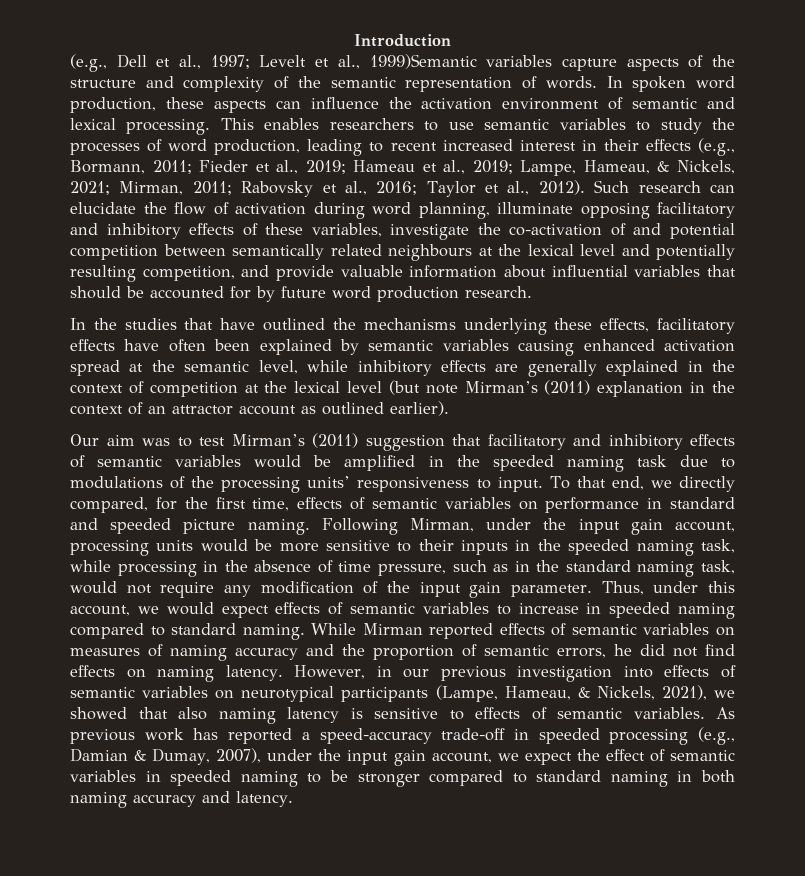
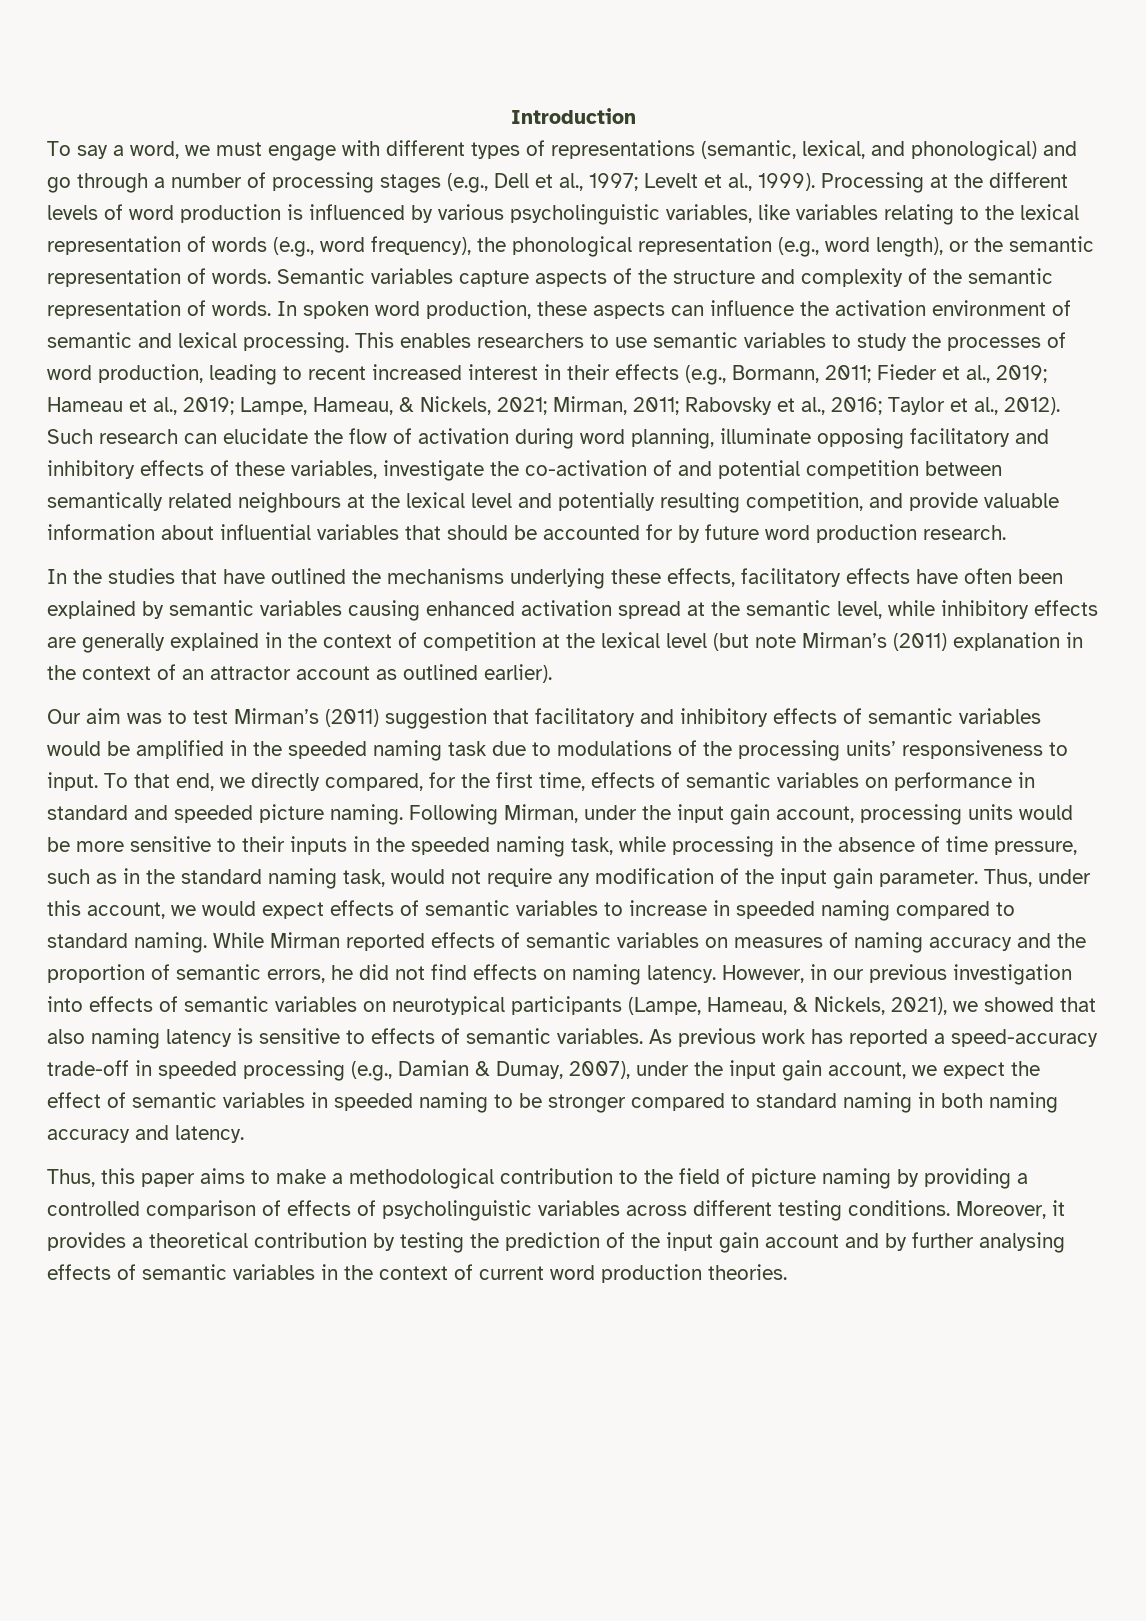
(451, 40) none -> [47,140,1077,161] [47,172,441,193] To say a word, we must engage with different types of representations (semantic, lexical, and phonological) and go through a number of processing stages
[369,54,477,69] 1999)Semantic -> [758,172,1068,193] [47,204,1079,225] [47,236,1094,257] [47,268,365,287] 1999). Processing at the different levels of word production is influenced by various psycholinguistic variables, like variables relating to the lexical representation of words (e.g., word frequency), the phonological representation (e.g., word length), or the semantic representation of words. Semantic
(293, 799) none -> [47,1168,1028,1189] [47,1200,1065,1221] [47,1232,1065,1253] [47,1264,787,1283] // Thus, this paper aims to make a methodological contribution to the field of picture naming by providing a controlled comparison of effects of psycholinguistic variables across different testing conditions. Moreover, it provides a theoretical contribution by testing the prediction of the input gain account and by further analysing effects of semantic variables in the context of current word production theories.

